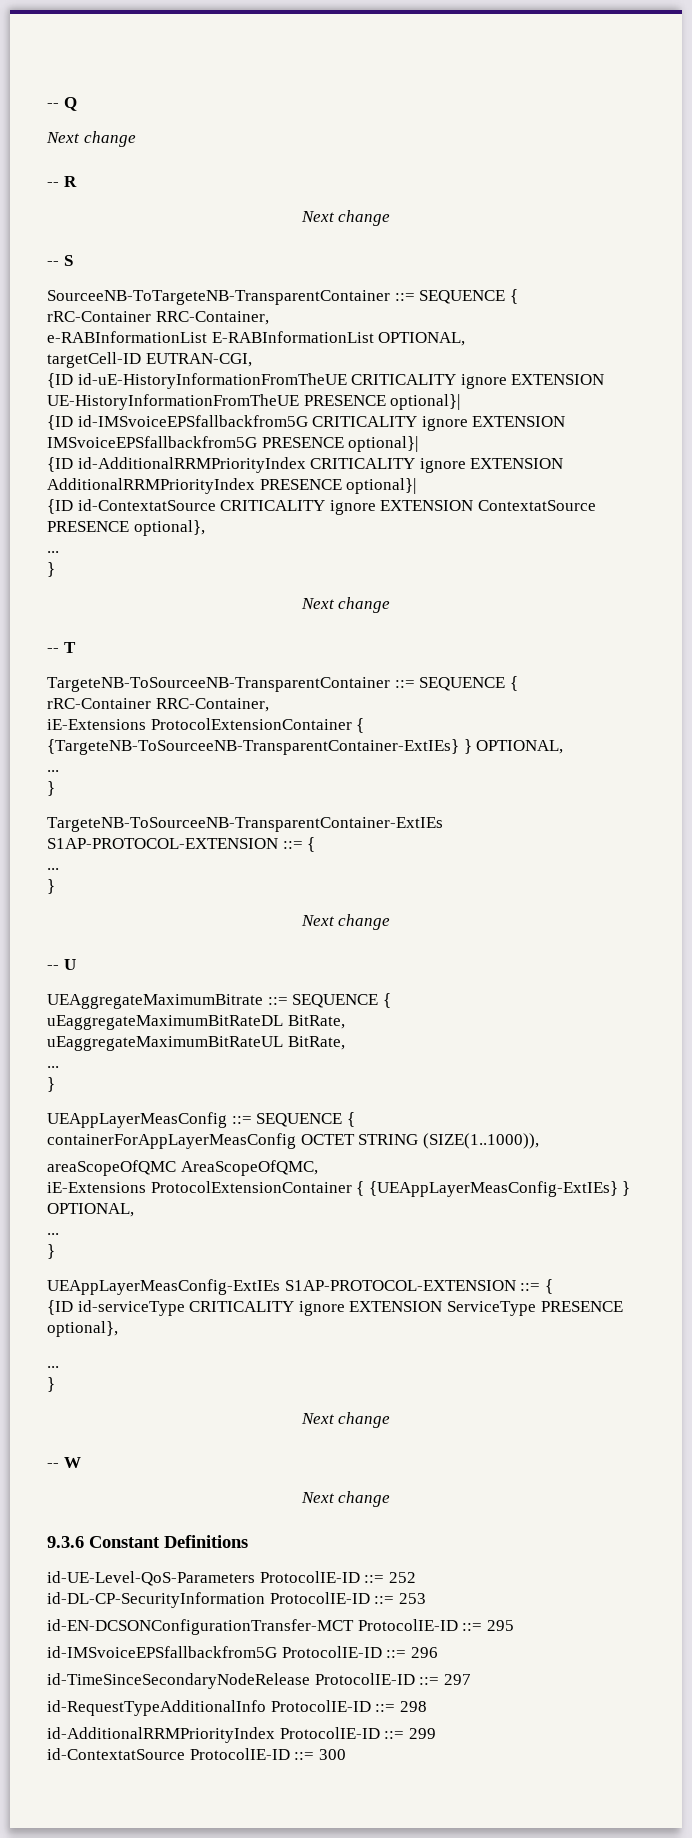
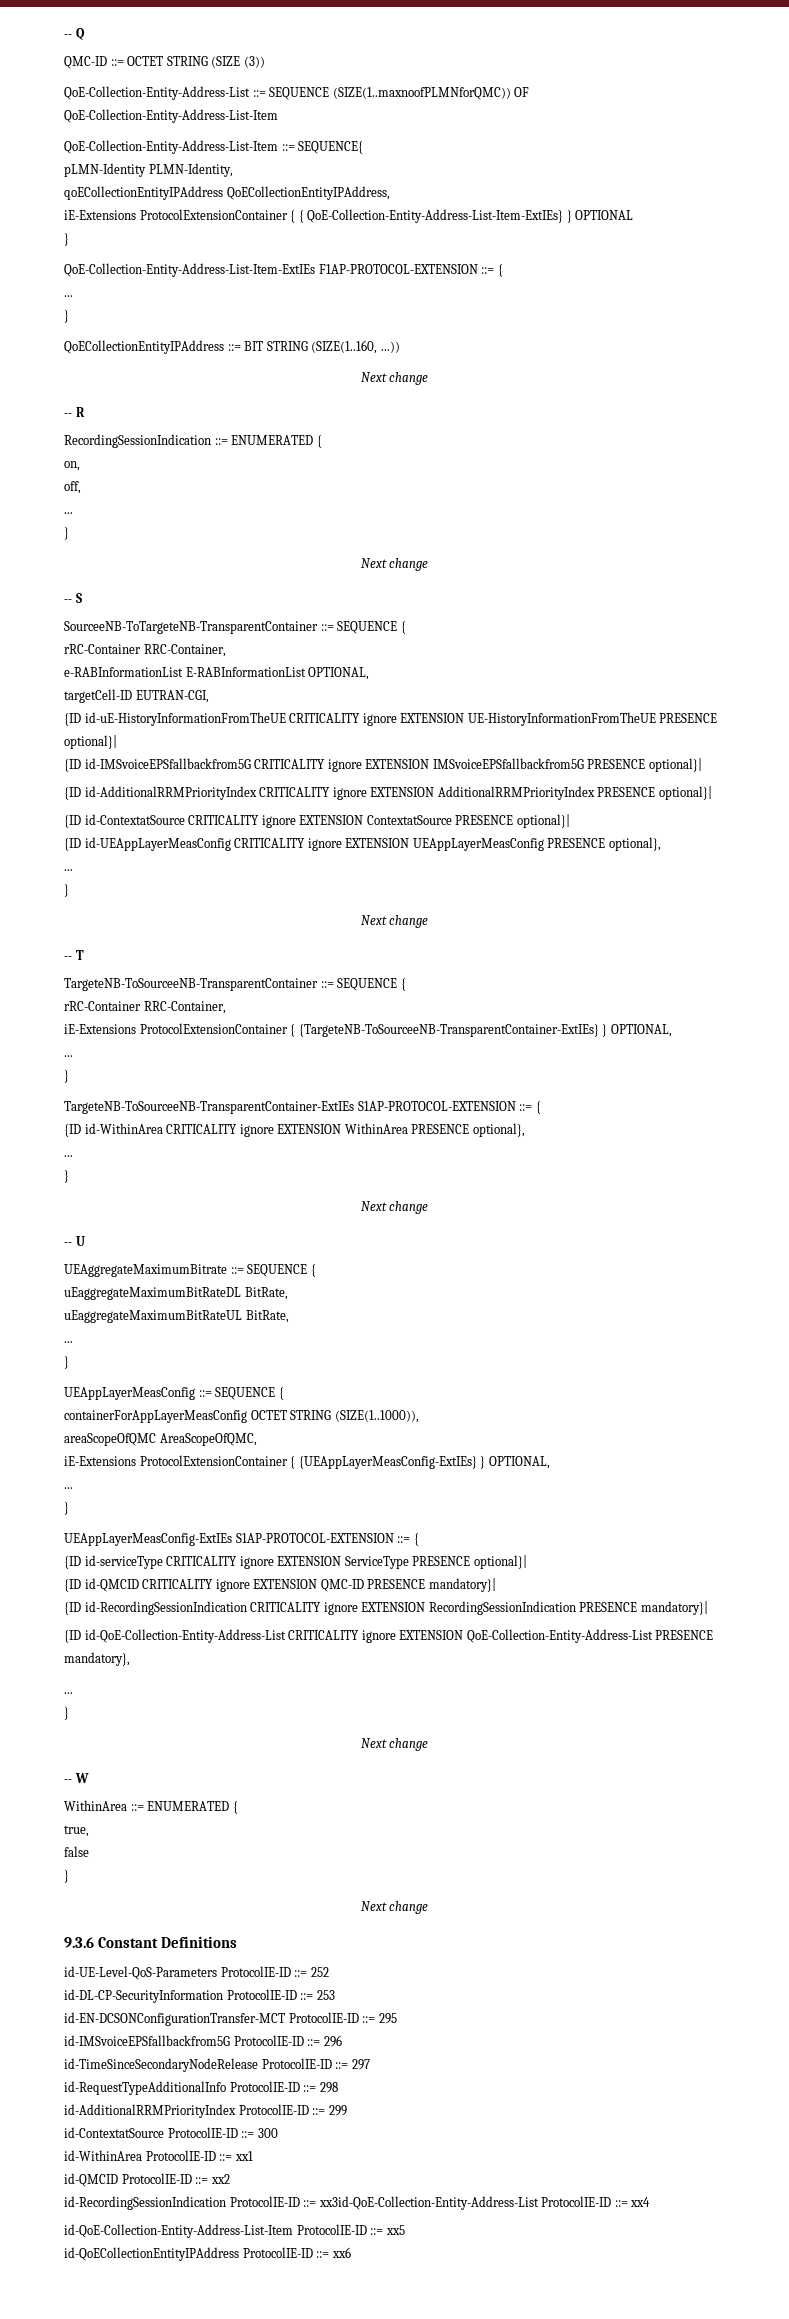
[46,131,136,147] [47,176,77,187] Next change // -- R -> [64,56,265,69] [64,86,530,100] [64,109,278,123] [64,140,364,154] [64,163,233,177] [64,186,390,200] [64,209,634,223] [64,233,69,246] [64,263,503,277] [64,295,73,297] [64,310,69,323] [64,340,400,354] [360,372,429,385] [64,407,85,417] [64,434,322,448] [64,461,80,471] [64,481,81,494] [64,512,73,514] [64,527,69,540] QMC-ID ::= OCTET STRING (SIZE (3)) // QoE-Collection-Entity-Address-List ::= SEQUENCE (SIZE(1..maxnoofPLMNforQMC)) OF QoE-Collection-Entity-Address-List-Item // QoE-Collection-Entity-Address-List-Item ::= SEQUENCE{ // pLMN-Identity PLMN-Identity, // qoECollectionEntityIPAddress QoECollectionEntityIPAddress, // iE-Extensions ProtocolExtensionContainer { { QoE-Collection-Entity-Address-List-Item-ExtIEs} } OPTIONAL // } // QoE-Collection-Entity-Address-List-Item-ExtIEs F1AP-PROTOCOL-EXTENSION ::= { // ... // } // QoECollectionEntityIPAddress ::= BIT STRING (SIZE(1..160, ...)) // Next change // -- R // RecordingSessionIndication ::= ENUMERATED { // on, // off, // ... // }
(129, 526) none -> [516,814,570,828] [64,837,606,851] optional}| // {ID id-UEAppLayerMeasConfig CRITICALITY ignore EXTENSION UEAppLayerMeasConfig PRESENCE
(316, 844) none -> [64,1123,525,1137] // {ID id-WithinArea CRITICALITY ignore EXTENSION WithinArea PRESENCE optional},
[47,1321,118,1337] optional}, -> [473,1555,527,1569] [64,1578,496,1592] [64,1601,708,1615] [64,1629,714,1643] [64,1652,130,1666] optional}| // {ID id-QMCID CRITICALITY ignore EXTENSION QMC-ID PRESENCE mandatory}| // {ID id-RecordingSessionIndication CRITICALITY ignore EXTENSION RecordingSessionIndication PRESENCE mandatory}| // {ID id-QoE-Collection-Entity-Address-List CRITICALITY ignore EXTENSION QoE-Collection-Entity-Address-List PRESENCE mandatory},
(81, 1462) none -> [64,1800,238,1814] [64,1825,89,1837] [64,1846,89,1857] [64,1870,69,1883] // WithinArea ::= ENUMERATED { // true, // false // }
(346, 1754) none -> [64,2150,253,2161] [64,2173,230,2187] [64,2196,651,2210] [64,2224,405,2238] [64,2247,351,2261] // id-WithinArea ProtocolIE-ID ::= xx1 // id-QMCID ProtocolIE-ID ::= xx2 // id-RecordingSessionIndication ProtocolIE-ID ::= xx3id-QoE-Collection-Entity-Address-List ProtocolIE-ID ::= xx4 // id-QoE-Collection-Entity-Address-List-Item ProtocolIE-ID ::= xx5 // id-QoECollectionEntityIPAddress ProtocolIE-ID ::= xx6

